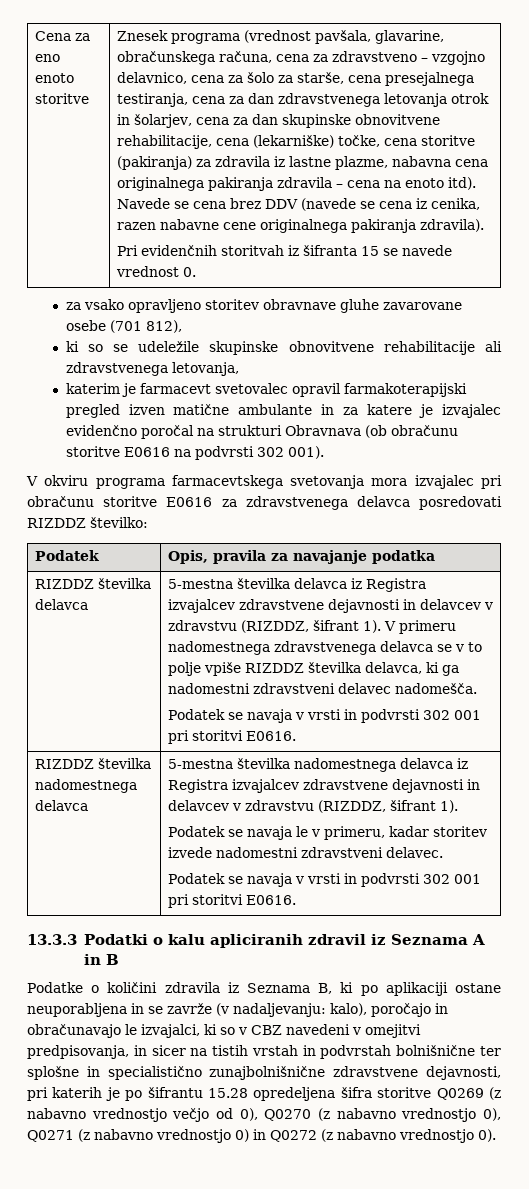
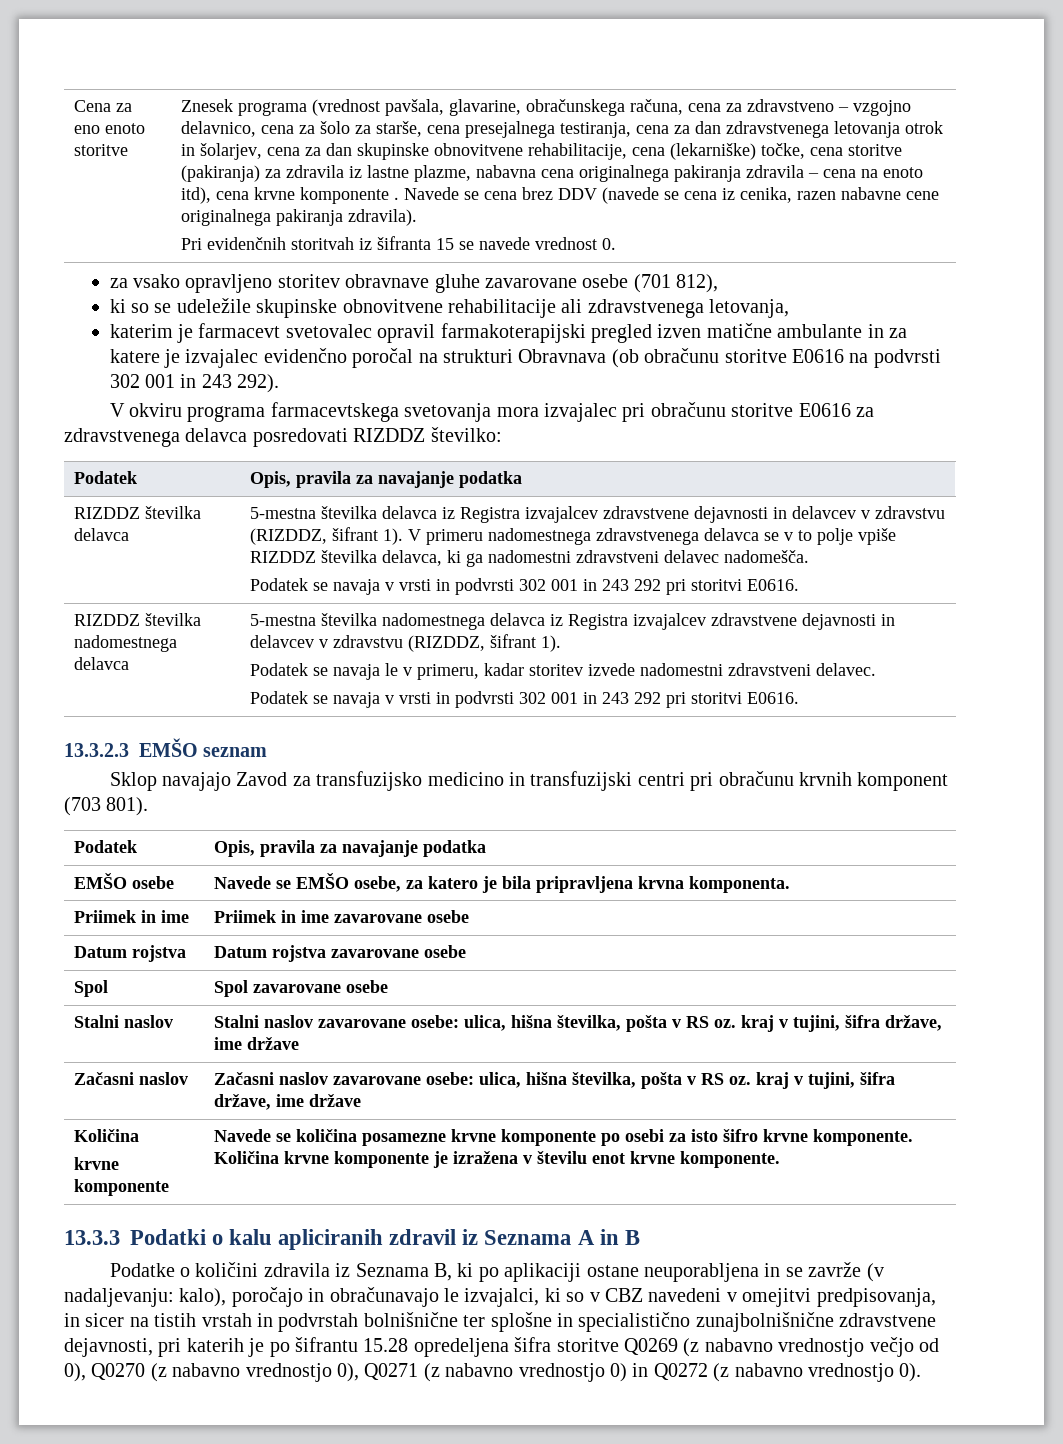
[447,177,476,190] itd). -> [180,187,399,204] itd), cena krvne komponente .
[287,446,324,459] 001). -> [144,374,280,393] 001 in 243 292).
(481, 715) none -> [582,579,661,591] in 243 292
[167,894,296,908] pri storitvi E0616. -> [582,692,799,708] [64,738,268,757] [109,771,949,791] [64,797,149,816] [73,840,137,853] [213,840,486,857] [73,873,174,889] [213,873,790,893] [73,910,189,923] [213,910,469,923] [73,945,186,962] [213,945,466,962] [73,980,108,997] [213,980,388,997] [73,1015,173,1028] [213,1015,942,1032] [213,1037,299,1050] [73,1072,188,1085] [213,1072,895,1089] [213,1094,361,1110] [73,1129,139,1142] [73,1157,119,1170] [73,1179,169,1196] [213,1129,913,1146] [213,1151,780,1168] in 243 292 pri storitvi E0616. // 13.3.2.3 EMŠO seznam // Sklop navajajo Zavod za transfuzijsko medicino in transfuzijski centri pri obračunu krvnih komponent (703 801). // Podatek | Opis, pravila za navajanje podatka // EMŠO osebe | Navede se EMŠO osebe, za katero je bila pripravljena krvna komponenta. // Priimek in ime | Priimek in ime zavarovane osebe // Datum rojstva | Datum rojstva zavarovane osebe // Spol | Spol zavarovane osebe // Stalni naslov | Stalni naslov zavarovane osebe: ulica, hišna številka, pošta v RS oz. kraj v tujini, šifra države, ime države // Začasni naslov | Začasni naslov zavarovane osebe: ulica, hišna številka, pošta v RS oz. kraj v tujini, šifra države, ime države // Količina // krvne komponente | Navede se količina posamezne krvne komponente po osebi za isto šifro krvne komponente. Količina krvne komponente je izražena v številu enot krvne komponente.

